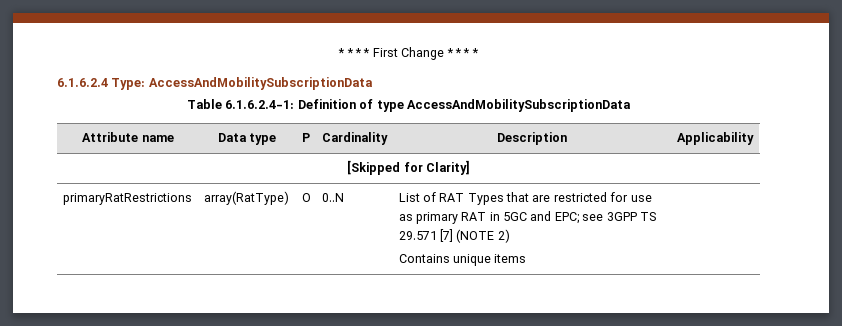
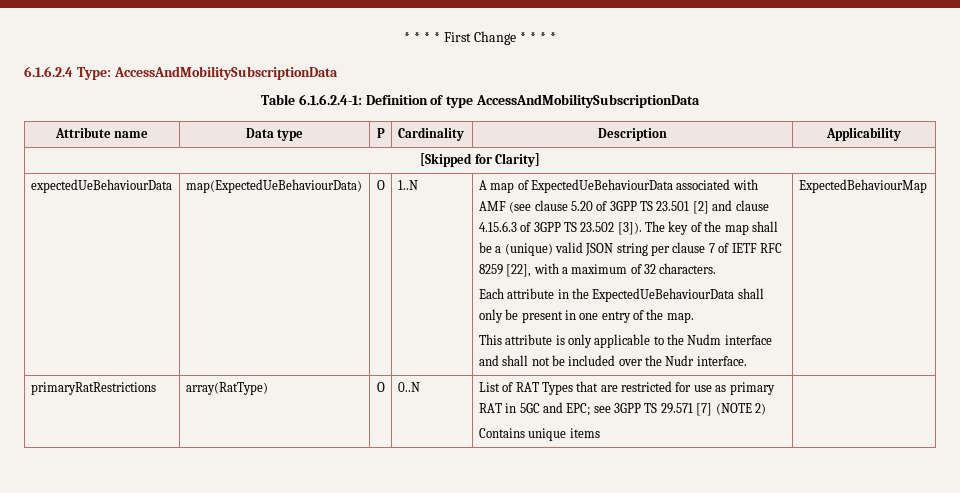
(470, 167) none -> [30,179,172,193] [185,179,362,193] [376,180,385,190] [397,180,418,190] [478,179,758,193] [478,200,769,214] [478,221,778,235] [478,242,782,256] [478,263,717,277] [478,288,764,302] [478,309,694,323] [478,334,772,348] [478,355,747,366] [798,179,927,193] // expectedUeBehaviourData | map(ExpectedUeBehaviourData) | O | 1..N | A map of ExpectedUeBehaviourData associated with AMF (see clause 5.20 of 3GPP TS 23.501 [2] and clause 4.15.6.3 of 3GPP TS 23.502 [3]). The key of the map shall be a (unique) valid JSON string per clause 7 of IETF RFC 8259 [22], with a maximum of 32 characters. // Each attribute in the ExpectedUeBehaviourData shall only be present in one entry of the map. // This attribute is only applicable to the Nudm interface and shall not be included over the Nudr interface. | ExpectedBehaviourMap

